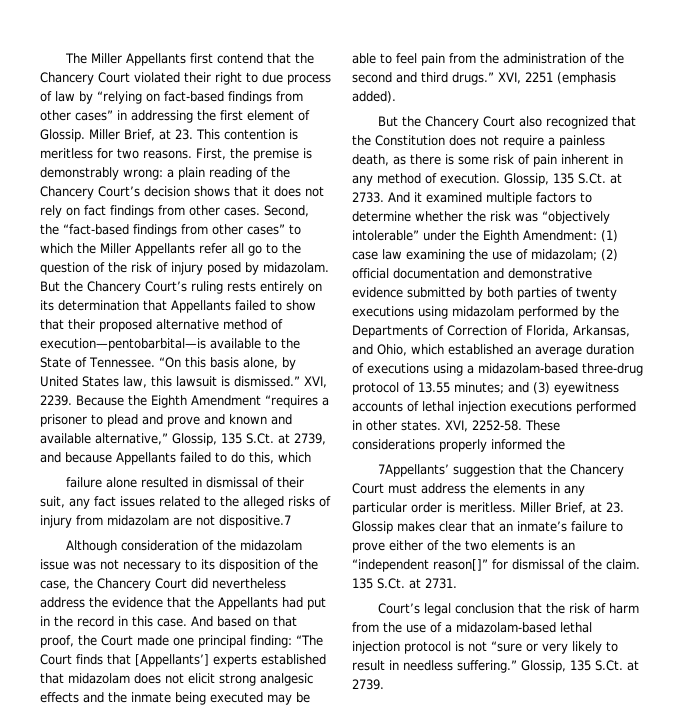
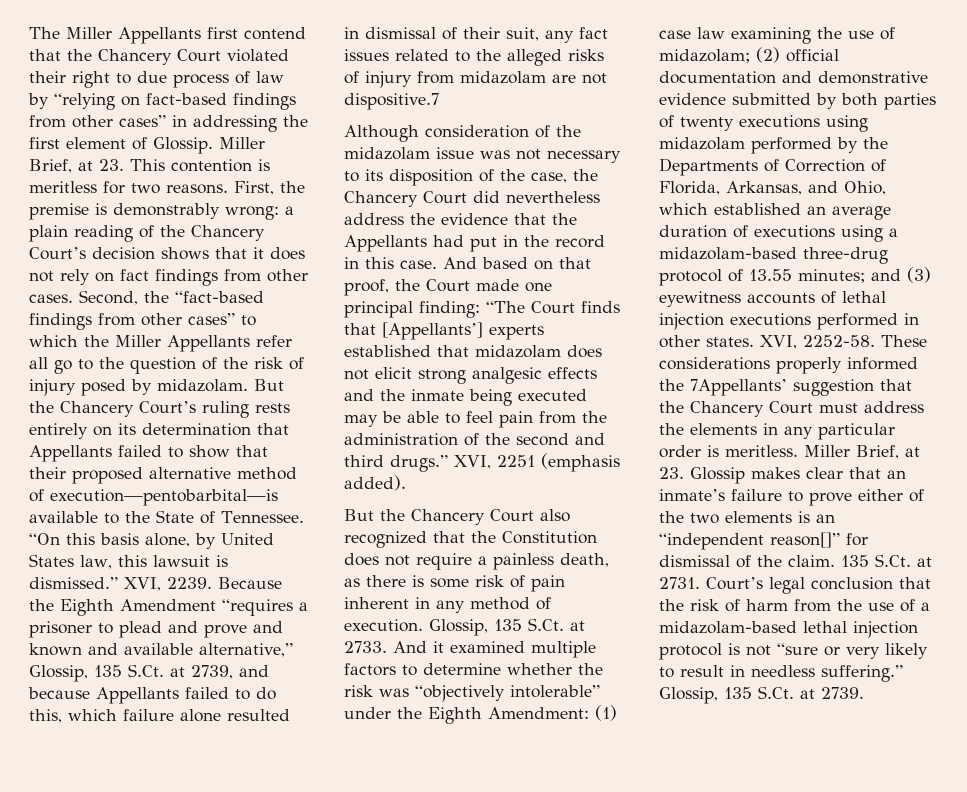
(311, 457) // -> (117, 715) none
(565, 444) // -> (684, 385) none
(457, 583) // -> (700, 583) none

